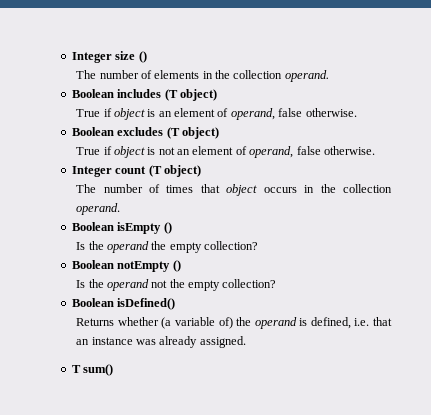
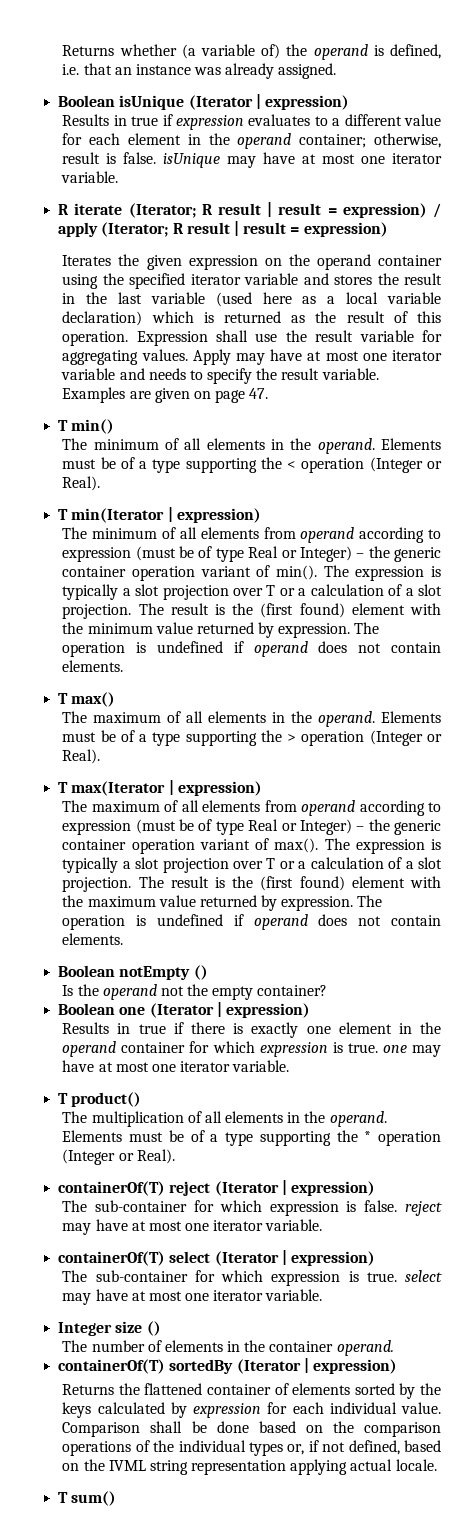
[71,51,147,63] [76,70,329,82] [71,89,217,101] [76,108,357,120] [71,127,219,139] [76,146,375,158] [71,165,201,177] [76,184,393,196] [76,203,121,215] [71,222,172,234] [76,241,259,253] [71,260,181,272] [76,279,277,291] [71,298,176,310] Integer size () // The number of elements in the collection operand. // Boolean includes (T object) // True if object is an element of operand, false otherwise. // Boolean excludes (T object) // True if object is not an element of operand, false otherwise. // Integer count (T object) // The number of times that object occurs in the collection operand. // Boolean isEmpty () // Is the operand the empty collection? // Boolean notEmpty () // Is the operand not the empty collection? // Boolean isDefined() // -> (62, 50) none
(246, 342) none -> [58,94,349,110] [62,114,441,130] [62,133,441,149] [62,152,442,168] [61,171,119,183] [58,202,441,218] [58,221,388,237] [62,254,442,270] [62,273,442,289] [62,292,441,307] [62,311,441,326] [62,330,442,346] [62,349,442,365] [61,368,379,384] [62,387,269,403] [58,419,115,434] [62,438,441,454] [62,457,442,473] [62,476,101,491] [58,507,261,523] [62,527,441,543] [62,546,442,562] [62,565,441,581] [62,584,443,600] [62,603,441,619] [62,622,380,638] [62,641,441,657] [62,660,124,672] [58,692,116,707] [62,711,441,727] [62,730,442,746] [62,749,101,764] [58,780,262,796] [62,800,441,816] [62,819,442,835] [62,838,441,854] [62,857,443,873] [62,876,441,892] [62,895,383,911] [62,914,441,930] [62,933,124,945] [58,965,208,980] [62,984,328,1000] [58,1002,310,1018] [62,1022,442,1038] [62,1041,441,1057] [62,1060,290,1072] [58,1092,142,1107] [62,1111,387,1127] [62,1130,442,1146] [62,1149,175,1165] [58,1180,375,1196] [62,1200,442,1216] [62,1219,323,1235] [58,1250,375,1266] [62,1270,442,1286] [62,1289,323,1305] [58,1321,161,1336] [62,1340,394,1356] [58,1358,397,1374] [62,1383,441,1399] [62,1402,441,1418] [62,1421,441,1437] [62,1440,441,1456] [62,1459,437,1475] // Boolean isUnique (Iterator | expression) // Results in true if expression evaluates to a different value for each element in the operand container; otherwise, result is false. isUnique may have at most one iterator variable. // R iterate (Iterator; R result | result = expression) / apply (Iterator; R result | result = expression) // Iterates the given expression on the operand container using the specified iterator variable and stores the result in the last variable (used here as a local variable declaration) which is returned as the result of this operation. Expression shall use the result variable for aggregating values. Apply may have at most one iterator variable and needs to specify the result variable. Examples are given on page 47. // T min() // The minimum of all elements in the operand. Elements must be of a type supporting the < operation (Integer or Real). // T min(Iterator | expression) // The minimum of all elements from operand according to expression (must be of type Real or Integer) – the generic container operation variant of min(). The expression is typically a slot projection over T or a calculation of a slot projection. The result is the (first found) element with the minimum value returned by expression. The operation is undefined if operand does not contain elements. // T max() // The maximum of all elements in the operand. Elements must be of a type supporting the > operation (Integer or Real). // T max(Iterator | expression) // The maximum of all elements from operand according to expression (must be of type Real or Integer) – the generic container operation variant of max(). The expression is typically a slot projection over T or a calculation of a slot projection. The result is the (first found) element with the maximum value returned by expression. The operation is undefined if operand does not contain elements. // Boolean notEmpty () // Is the operand not the empty container? // Boolean one (Iterator | expression) // Results in true if there is exactly one element in the operand container for which expression is true. one may have at most one iterator variable. // T product() // The multiplication of all elements in the operand. Elements must be of a type supporting the * operation (Integer or Real). // containerOf(T) reject (Iterator | expression) // The sub-container for which expression is false. reject may have at most one iterator variable. // containerOf(T) select (Iterator | expression) // The sub-container for which expression is true. select may have at most one iterator variable. // Integer size () // The number of elements in the container operand. // containerOf(T) sortedBy (Iterator | expression) // Returns the flattened container of elements sorted by the keys calculated by expression for each individual value. Comparison shall be done based on the comparison operations of the individual types or, if not defined, based on the IVML string representation applying actual locale.

